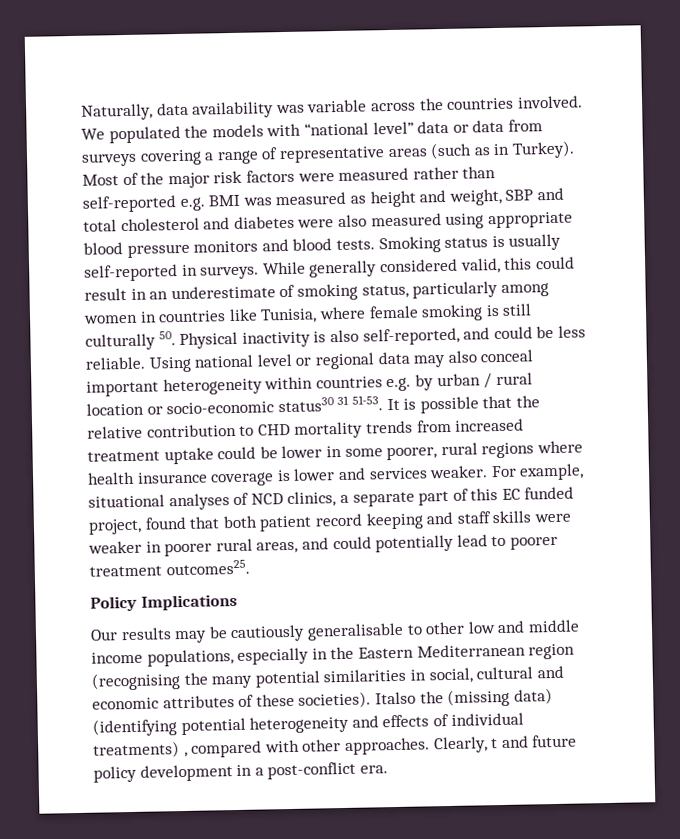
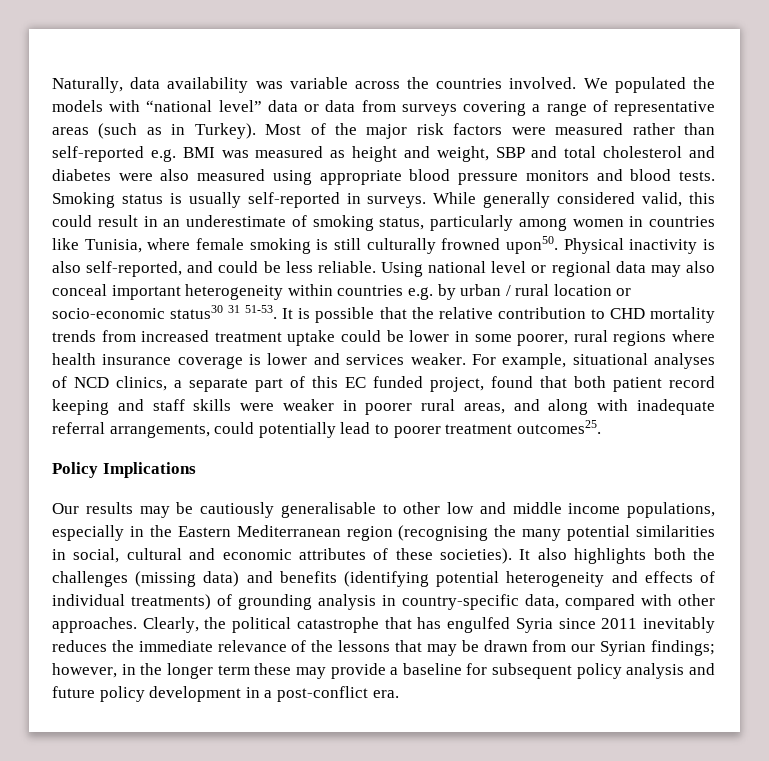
[158,331,176,346] 50. -> [441,236,558,254] frowned upon50.
(329, 543) none -> [548,399,715,415] [52,422,210,438] along with inadequate referral arrangements,
[374,688,553,708] Italso the (missing data) -> [519,548,715,564] [52,571,337,587] It also highlights both the challenges (missing data) and benefits
[183,751,188,758] , -> [217,594,559,610] of grounding analysis in country-specific data,
[491,738,499,749] t -> [204,617,716,633] [52,640,715,656] [52,663,685,679] the political catastrophe that has engulfed Syria since 2011 inevitably reduces the immediate relevance of the lessons that may be drawn from our Syrian findings; however, in the longer term these may provide a baseline for subsequent policy analysis

